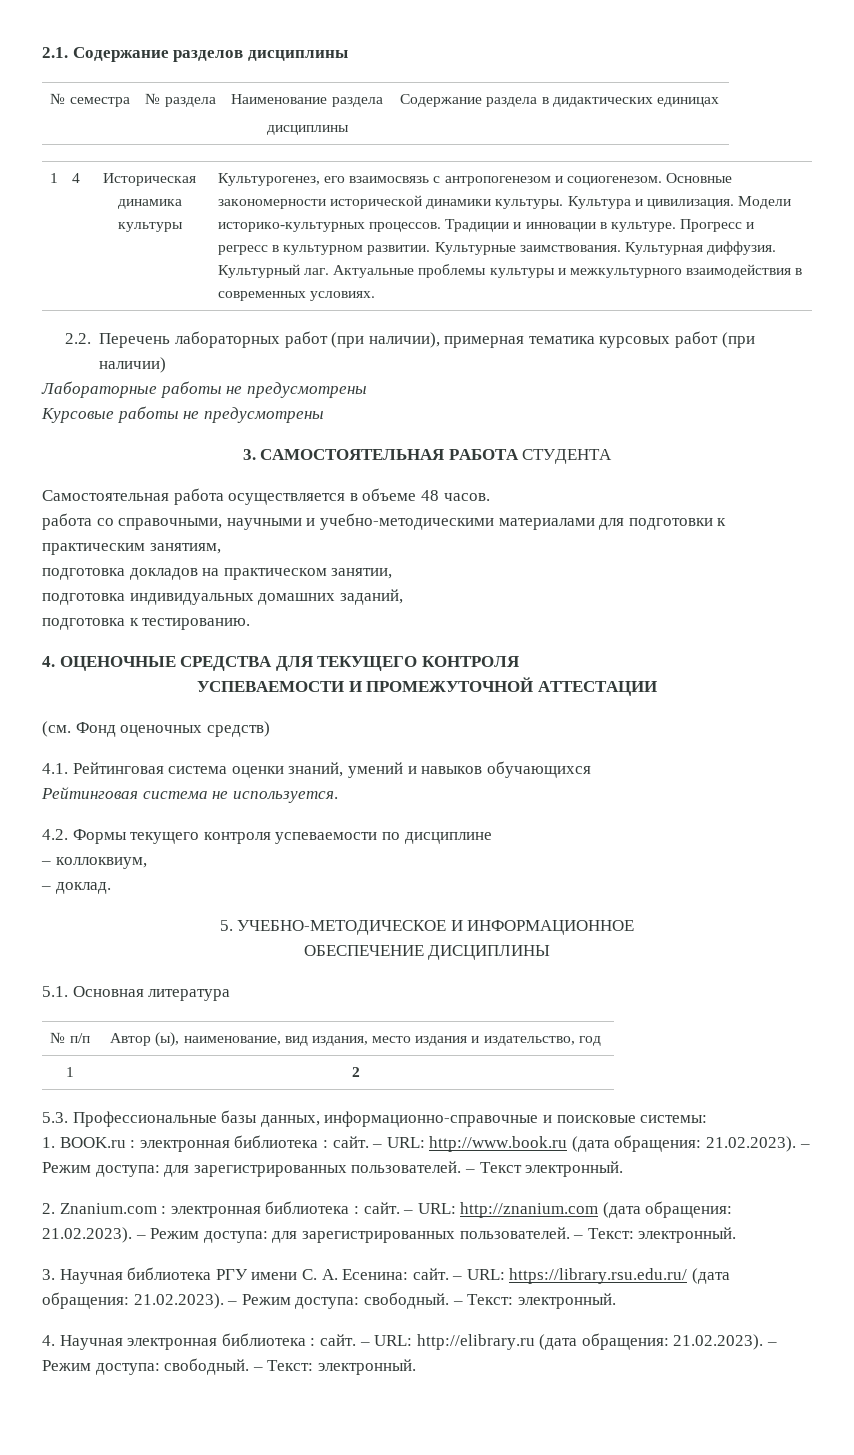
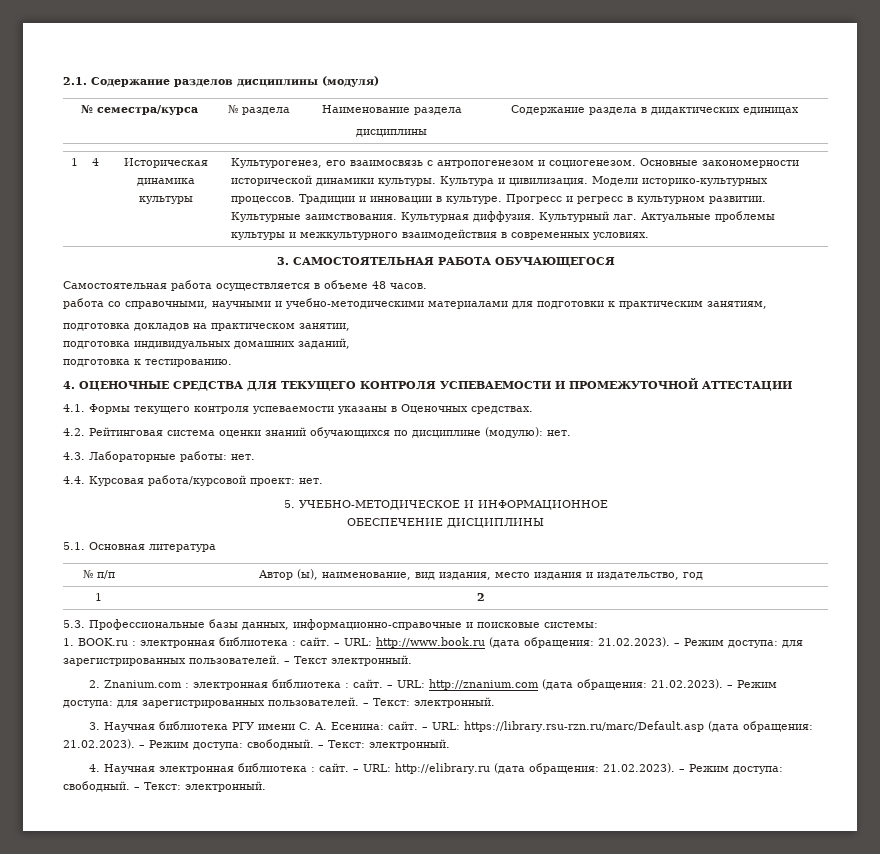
[50,93,130,107] // № семестра -> [322,76,379,87] [80,104,198,115] (модуля) // № семестра/курса
[64,331,755,348] [99,357,167,373] [41,381,367,398] [41,406,324,423] // 2.2. Перечень лабораторных работ (при наличии), примерная тематика курсовых работ (при наличии) // Лабораторные работы не предусмотрены // Курсовые работы не предусмотрены -> (649, 236) none
[522,449,613,464] СТУДЕНТА -> [494,257,615,267] ОБУЧАЮЩЕГОСЯ
(519, 661) // -> (436, 385) none
[42,721,270,737] [42,761,591,778] [41,787,338,803] [42,829,492,844] [41,857,147,869] [41,882,111,894] (см. Фонд оценочных средств) // 4.1. Рейтинговая система оценки знаний, умений и навыков обучающихся // Рейтинговая система не используется. // 4.2. Формы текущего контроля успеваемости по дисциплине // – коллоквиум, // – доклад. -> [63,404,533,414] [63,427,571,438] [63,451,255,462] [63,475,323,486] 4.1. Формы текущего контроля успеваемости указаны в Оценочных средствах. // 4.2. Рейтинговая система оценки знаний обучающихся по дисциплине (модулю): нет. // 4.3. Лабораторные работы: нет. // 4.4. Курсовая работа/курсовой проект: нет.
[509,1268,688,1284] https://library.rsu.edu.ru/ -> [463,721,704,732] https://library.rsu-rzn.ru/marc/Default.asp

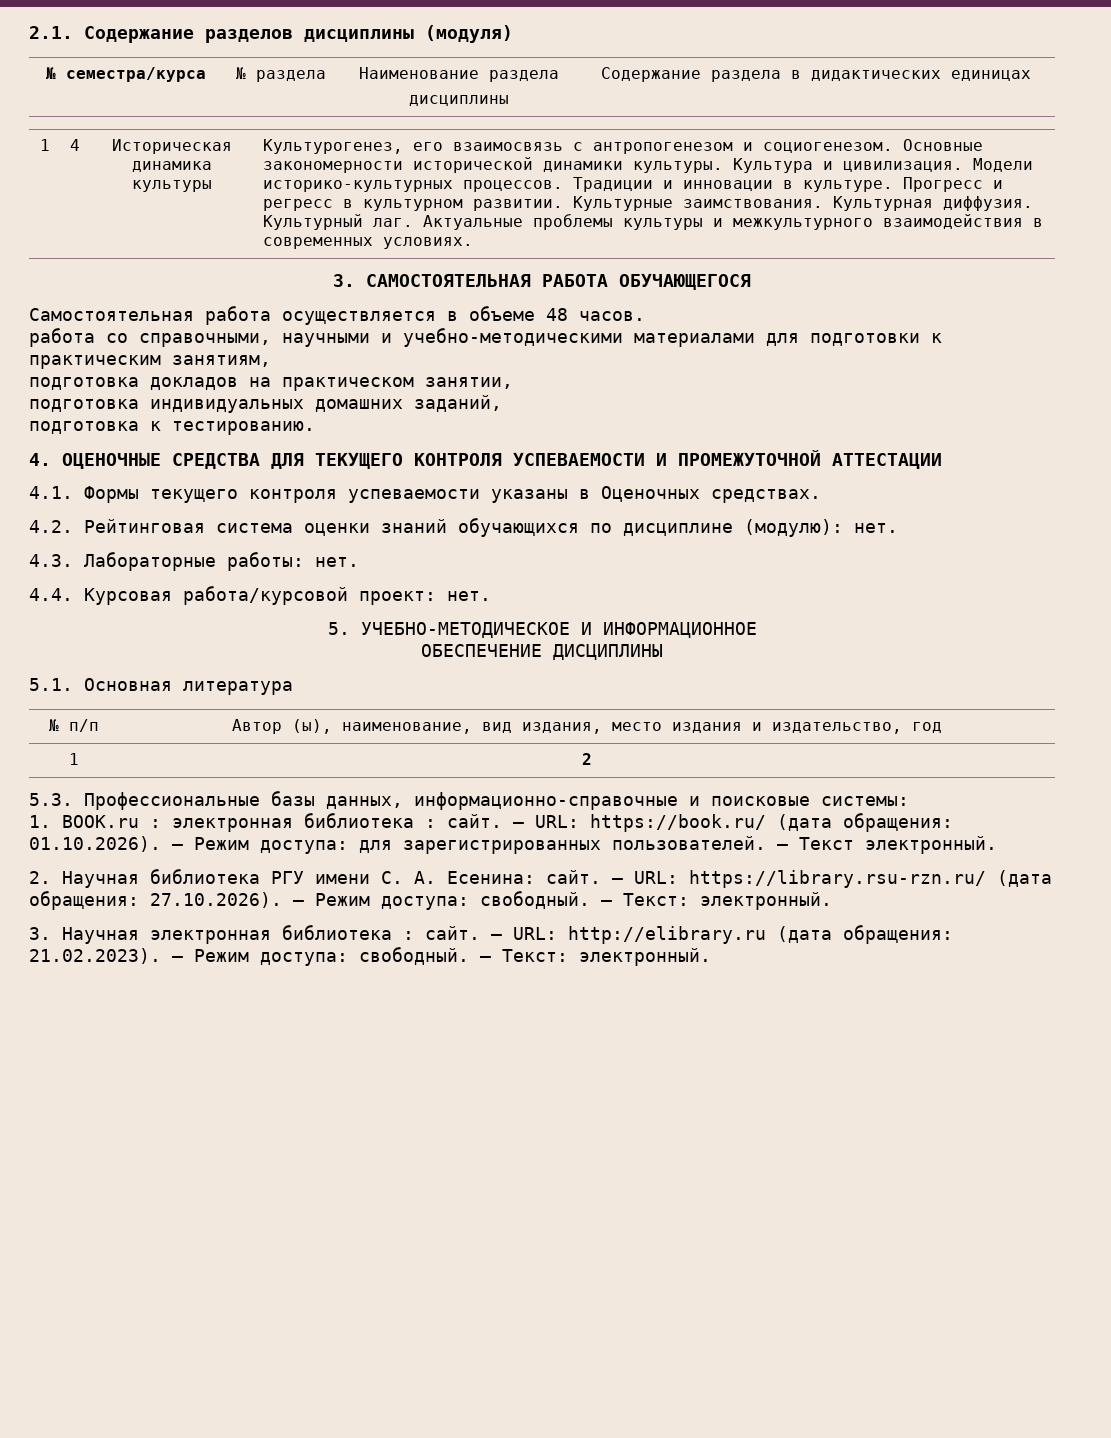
[376,637,670,648] http://www.book.ru (дата обращения: 21.02.2023). -> [590,813,953,832] [29,836,161,852] https://book.ru/ (дата обращения: 01.10.2026).
[103,679,777,690] [63,697,495,708] [88,722,100,730] Znanium.com : электронная библиотека : сайт. – URL: http://znanium.com (дата обращения: 21.02.2023). – Режим доступа: для зарегистрированных пользователей. – Текст: электронный. // 3. -> (51, 877) none
[463,721,813,732] [63,739,135,749] https://library.rsu-rzn.ru/marc/Default.asp (дата обращения: 21.02.2023). -> [689,870,1052,888] [29,891,282,910] https://library.rsu-rzn.ru/ (дата обращения: 27.10.2026).
[88,764,100,772] 4. -> [29,927,51,940] 3.

